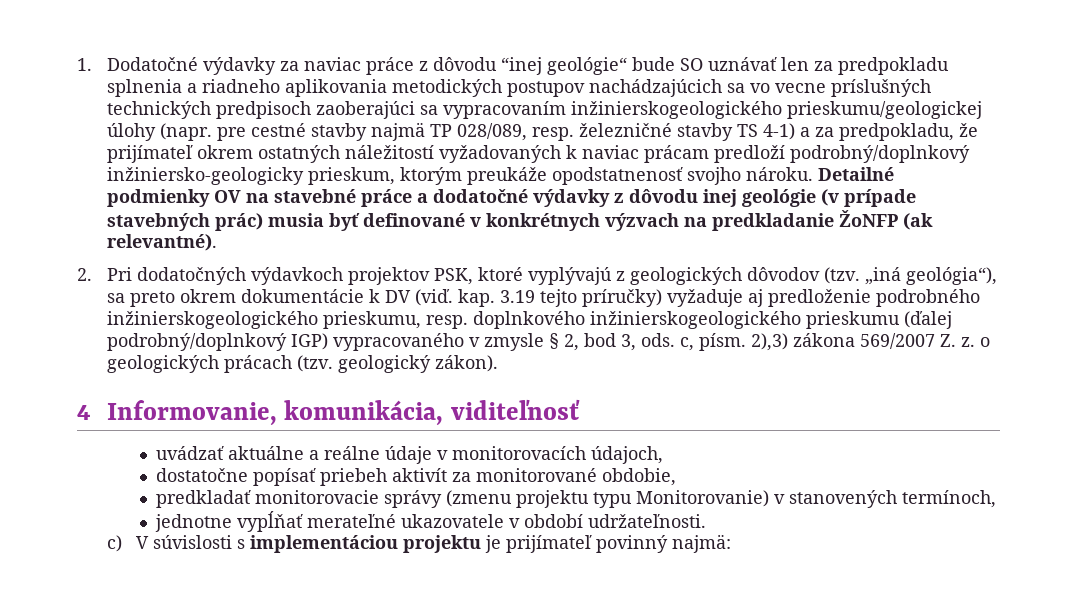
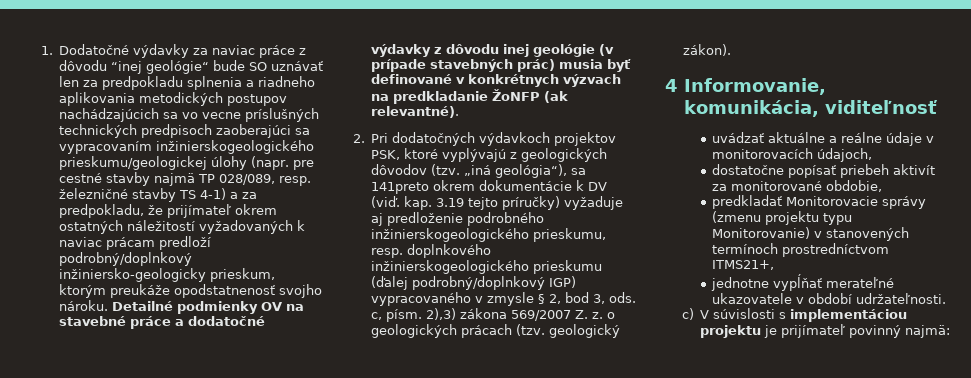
[129,291,175,307] preto -> [371,182,430,194] 141preto
[255,490,380,504] monitorovacie -> [786,196,879,206] Monitorovacie
[902,490,997,508] termínoch, -> [712,243,890,257] [712,260,775,270] termínoch prostredníctvom ITMS21+,

